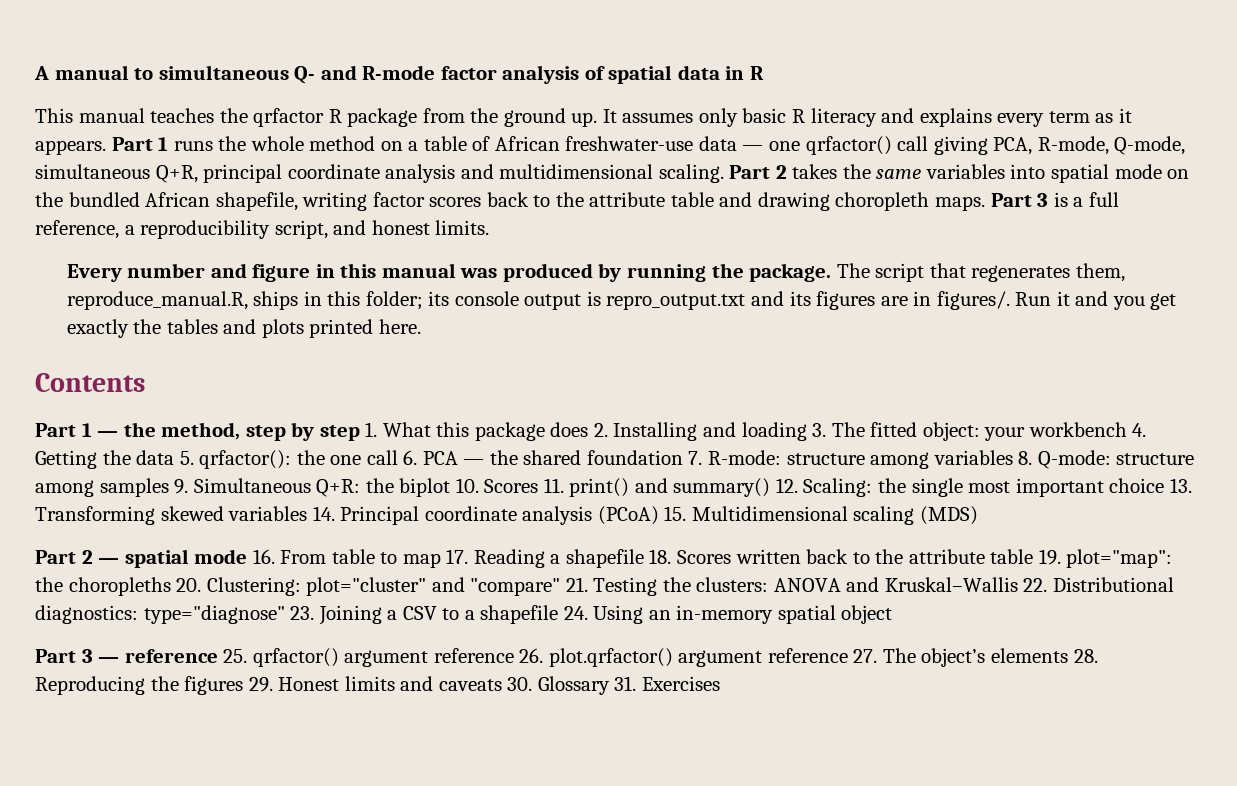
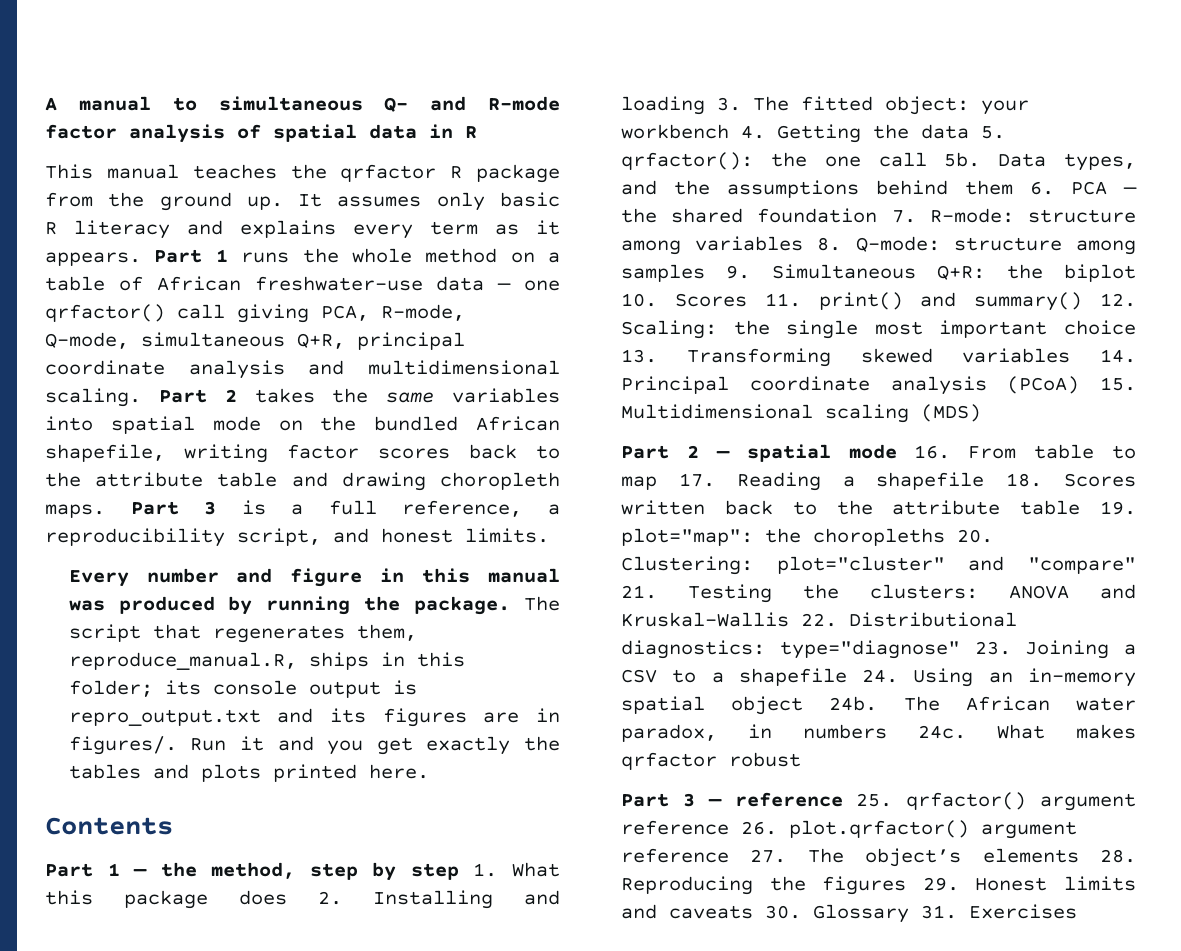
(398, 457) none -> [944,152,1136,171] [621,180,1013,198] 5b. Data types, and the assumptions behind them
(893, 614) none -> [829,696,1136,711] [621,724,1136,742] [621,752,801,770] 24b. The African water paradox, in numbers 24c. What makes qrfactor robust

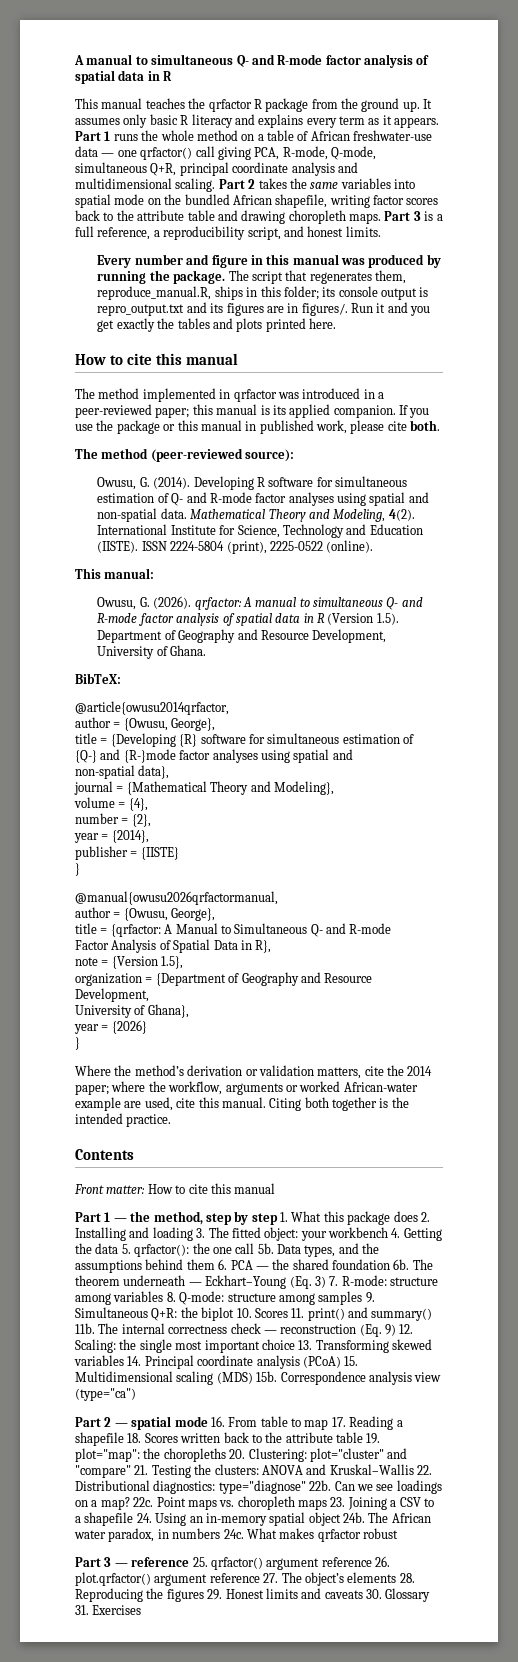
[45,817,173,835] Contents -> [75,353,238,365] [75,388,384,402] [75,404,430,418] [75,420,441,434] [75,448,295,462] [97,476,408,490] [97,492,429,506] [97,508,415,522] [97,524,423,538] [97,540,374,554] [75,568,155,579] [97,596,423,610] [97,613,399,626] [97,629,387,643] [97,645,207,659] [75,673,121,684] [75,701,229,715] [75,717,216,731] [75,733,414,747] [75,749,353,763] [75,765,170,779] [74,781,334,795] [74,797,148,811] [75,813,151,827] [74,830,149,843] [75,846,179,860] [75,863,80,876] [75,891,278,905] [75,907,216,921] [75,923,392,937] [75,939,272,953] [75,956,184,969] [75,972,373,986] [75,988,149,1002] [75,1004,189,1018] [74,1020,147,1034] [75,1037,80,1050] [75,1065,433,1079] [75,1081,418,1095] [75,1097,409,1111] [75,1113,172,1127] [75,1149,134,1160] [74,1183,276,1194] How to cite this manual // The method implemented in qrfactor was introduced in a peer-reviewed paper; this manual is its applied companion. If you use the package or this manual in published work, please cite both. // The method (peer-reviewed source): // Owusu, G. (2014). Developing R software for simultaneous estimation of Q- and R-mode factor analyses using spatial and non-spatial data. Mathematical Theory and Modeling, 4(2). International Institute for Science, Technology and Education (IISTE). ISSN 2224-5804 (print), 2225-0522 (online). // This manual: // Owusu, G. (2026). qrfactor: A manual to simultaneous Q- and R-mode factor analysis of spatial data in R (Version 1.5). Department of Geography and Resource Development, University of Ghana. // BibTeX: // @article{owusu2014qrfactor, // author = {Owusu, George}, // title = {Developing {R} software for simultaneous estimation of // {Q-} and {R-}mode factor analyses using spatial and // non-spatial data}, // journal = {Mathematical Theory and Modeling}, // volume = {4}, // number = {2}, // year = {2014}, // publisher = {IISTE} // } // @manual{owusu2026qrfactormanual, // author = {Owusu, George}, // title = {qrfactor: A Manual to Simultaneous Q- and R-mode // Factor Analysis of Spatial Data in R}, // note = {Version 1.5}, // organization = {Department of Geography and Resource Development, // University of Ghana}, // year = {2026} // } // Where the method’s derivation or validation matters, cite the 2014 paper; where the workflow, arguments or worked African-water example are used, cite this manual. Citing both together is the intended practice. // Contents // Front matter: How to cite this manual
(878, 215) none -> [393,1259,433,1270] [75,1275,326,1289] 6b. The theorem underneath — Eckhart–Young (Eq. 3)
(1083, 301) none -> [75,1323,396,1337] 11b. The internal correctness check — reconstruction (Eq. 9)
(981, 413) none -> [256,1371,442,1385] [75,1388,136,1401] 15b. Correspondence analysis view (type="ca")
(960, 649) none -> [309,1480,442,1494] [75,1496,327,1510] 22b. Can we see loadings on a map? 22c. Point maps vs. choropleth maps

